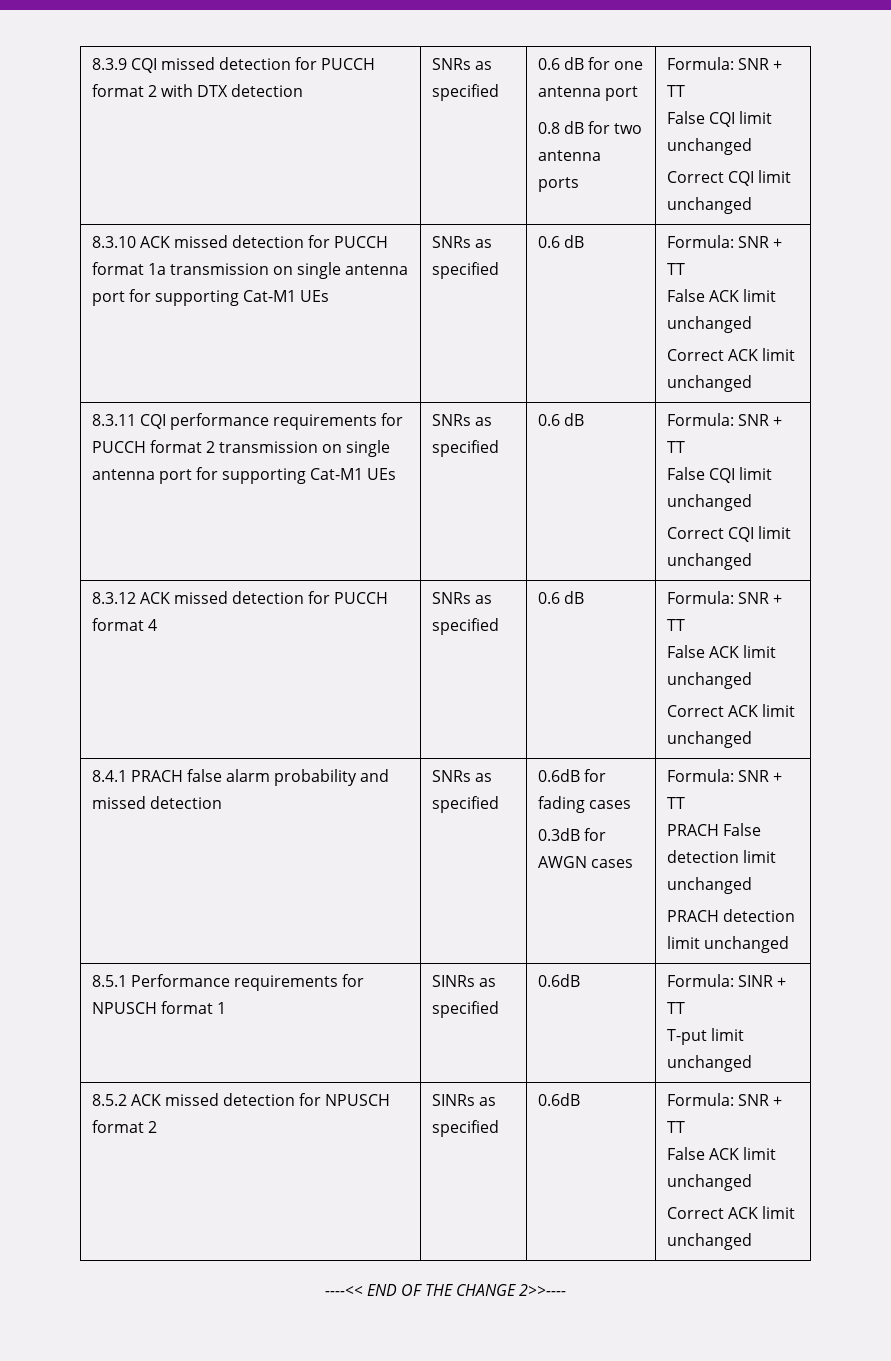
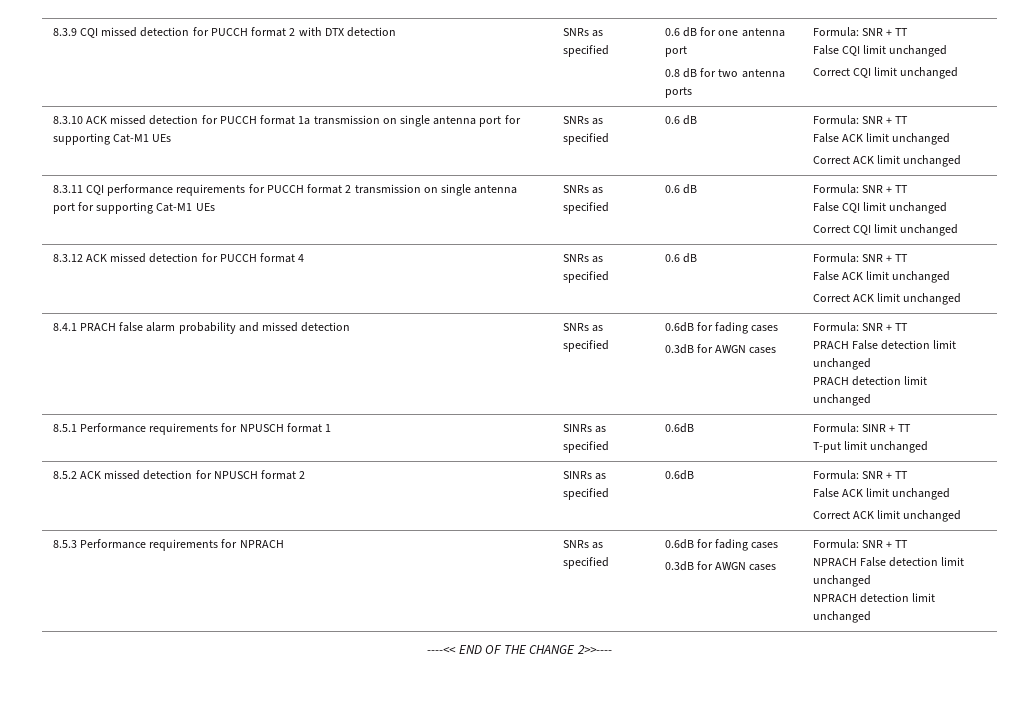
(752, 1241) none -> [52,539,284,551] [562,540,603,549] [562,557,609,569] [664,539,779,551] [664,561,777,571] [812,539,909,549] [812,557,965,567] [812,575,871,587] [812,593,936,603] [812,611,871,623] // 8.5.3 Performance requirements for NPRACH | SNRs as specified | 0.6dB for fading cases // 0.3dB for AWGN cases | Formula: SNR + TT // NPRACH False detection limit unchanged // NPRACH detection limit unchanged

